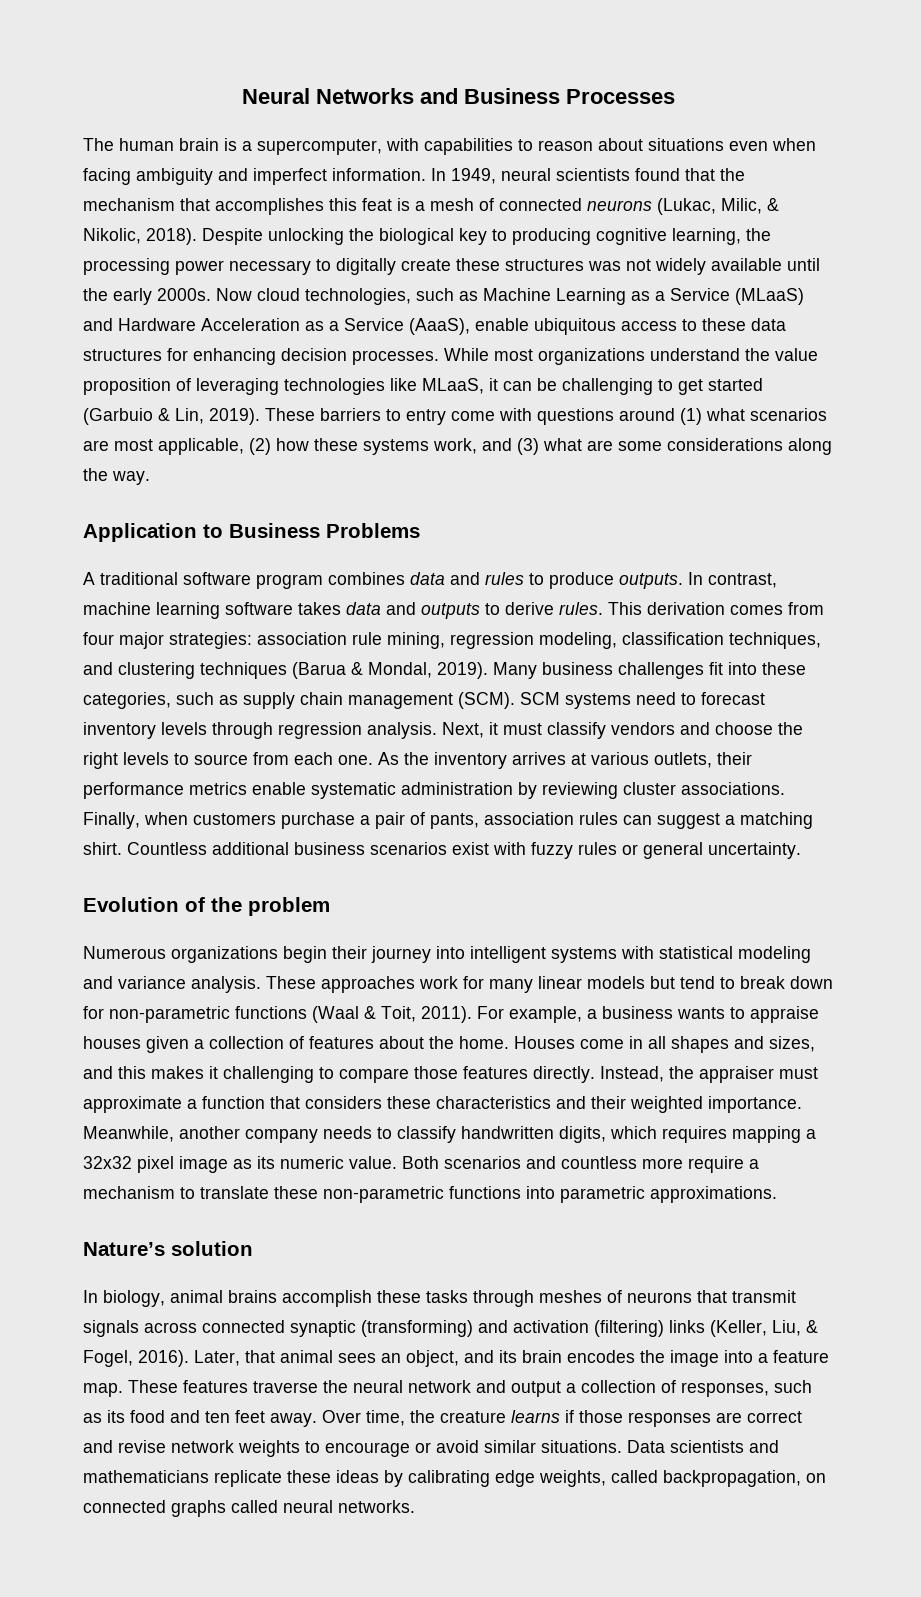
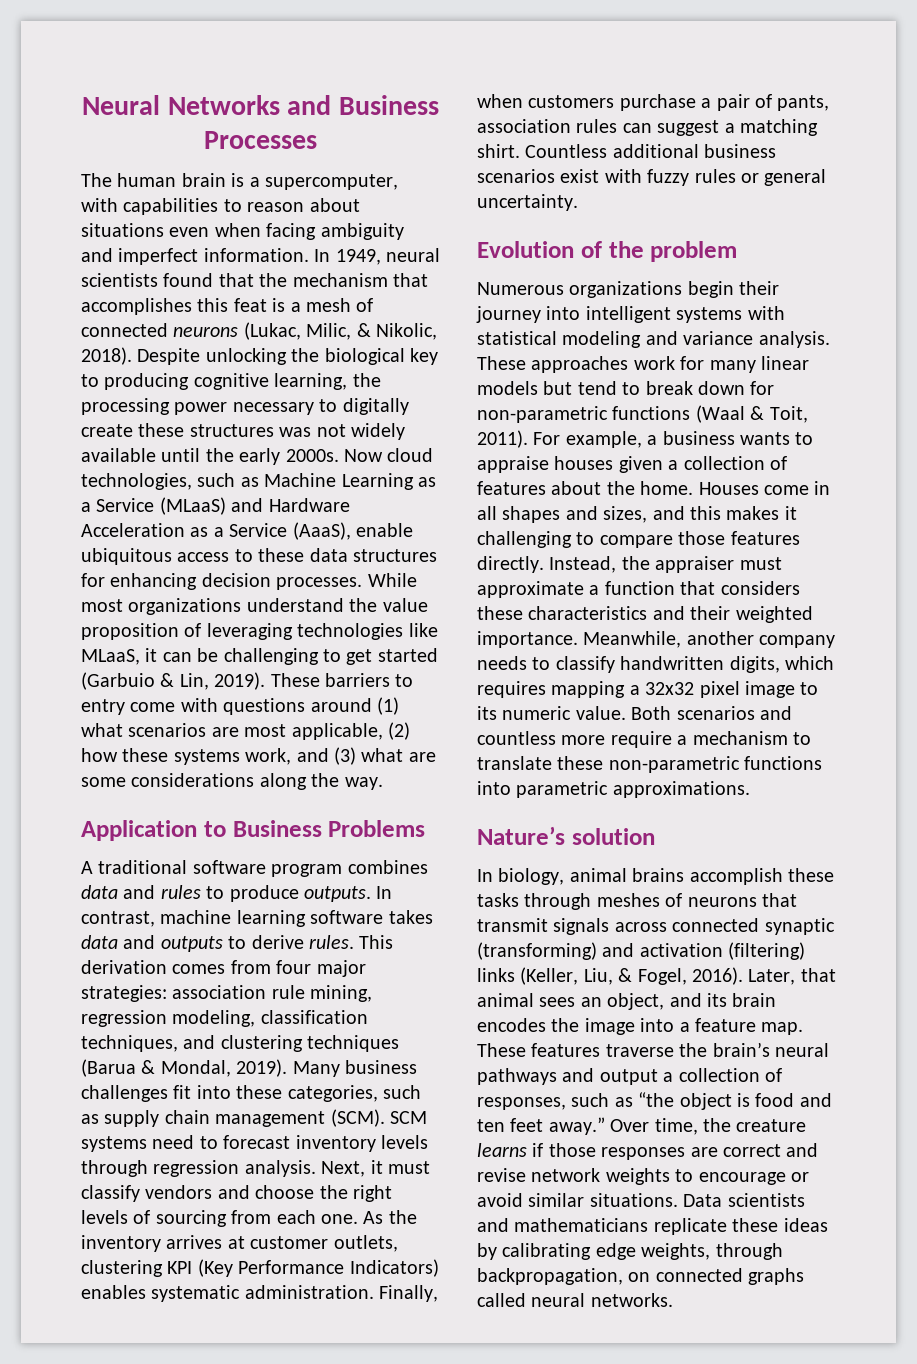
[174,753,248,765] to source -> [133,1210,227,1227] of sourcing
[591,752,752,768] [83,782,785,799] various outlets, their performance metrics enable systematic administration by reviewing cluster associations. -> [250,1235,398,1252] [81,1259,439,1277] [81,1285,374,1302] customer outlets, clustering KPI (Key Performance Indicators) enables systematic administration.
[233,1159,252,1169] as -> [800,682,819,695] to
[353,1380,471,1393] neural network -> [712,1042,829,1057] [477,1068,557,1085] brain’s neural pathways
[107,1410,125,1423] its -> [638,1092,750,1110] “the object is
[270,1413,317,1427] away. -> [548,1117,605,1135] away.”
[611,1470,658,1483] called -> [715,1243,783,1260] through

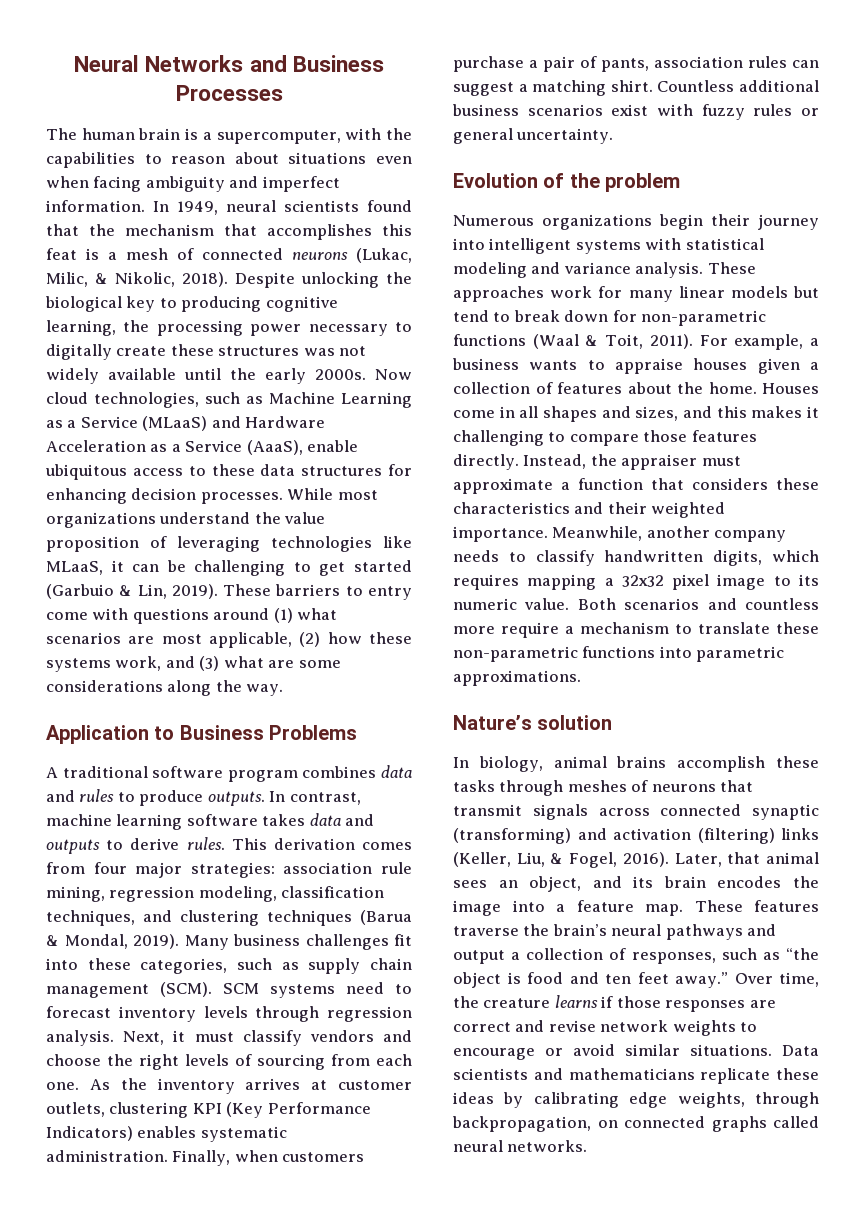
(118, 205) none -> [386,128,413,140] the

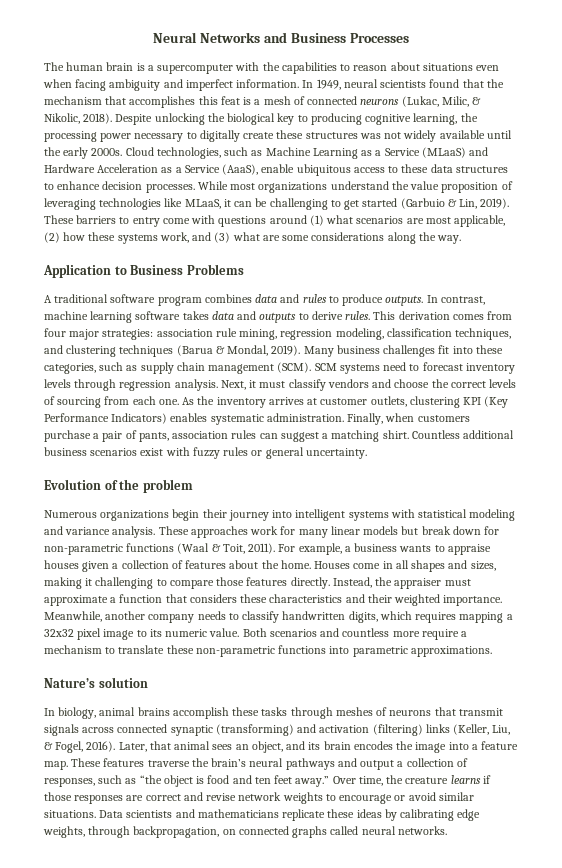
[216,130,341,144] supercomputer, -> [157,64,234,74] supercomputer
[375,369,412,380] [46,392,88,404] Now cloud -> [125,147,154,156] Cloud
[388,464,412,476] [46,488,127,504] for enhancing -> [44,181,101,190] to enhance
[139,1054,179,1070] right -> [450,381,486,388] correct
[453,310,511,322] tend to -> (419, 530) none
[683,406,803,418] and this makes -> [44,577,82,589] making

